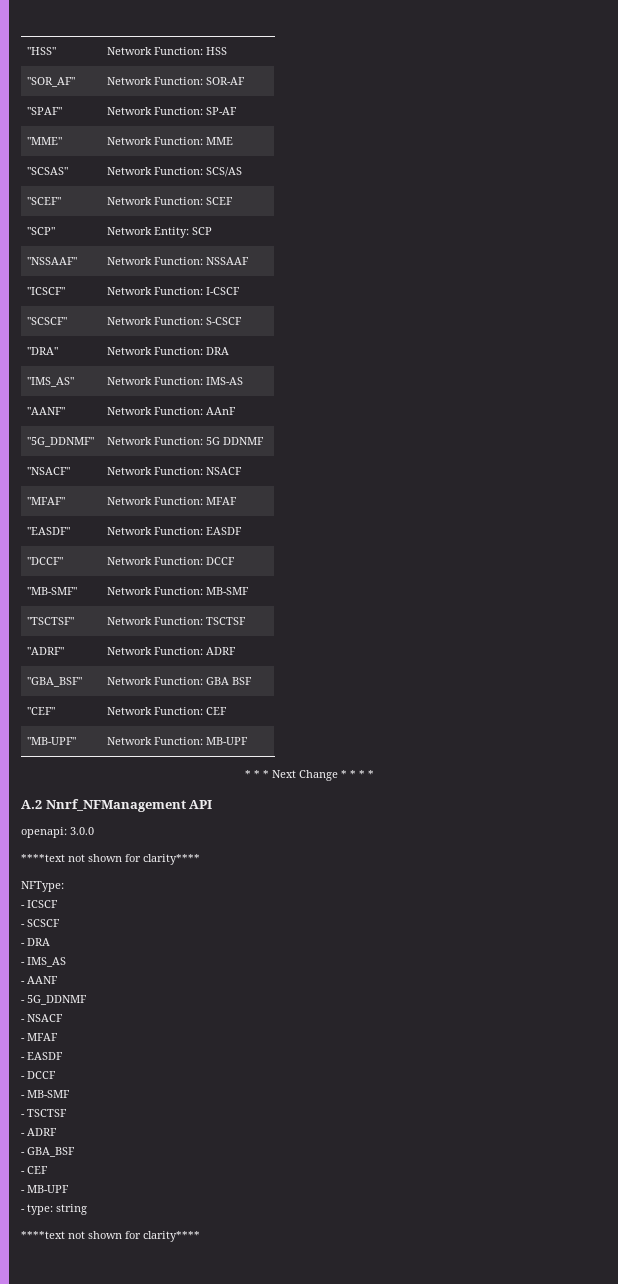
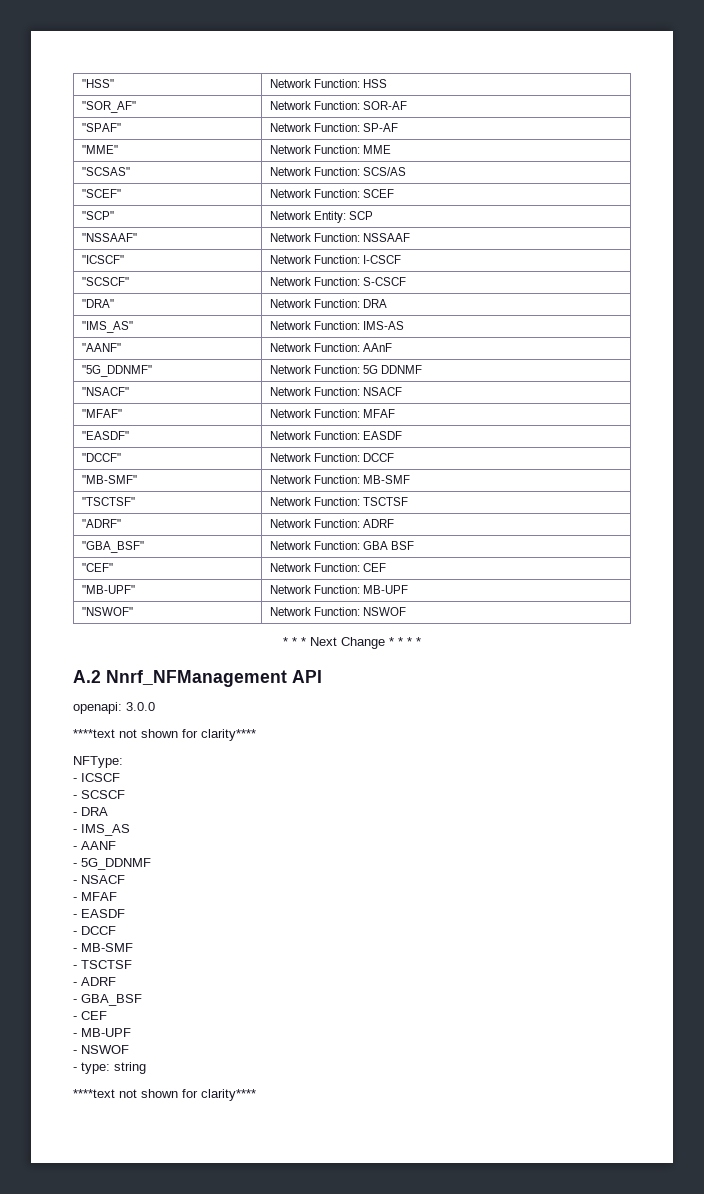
(249, 741) none -> [81,607,133,616] [269,607,407,616] // "NSWOF" | Network Function: NSWOF
(69, 1189) none -> [73,1045,129,1054] // - NSWOF

